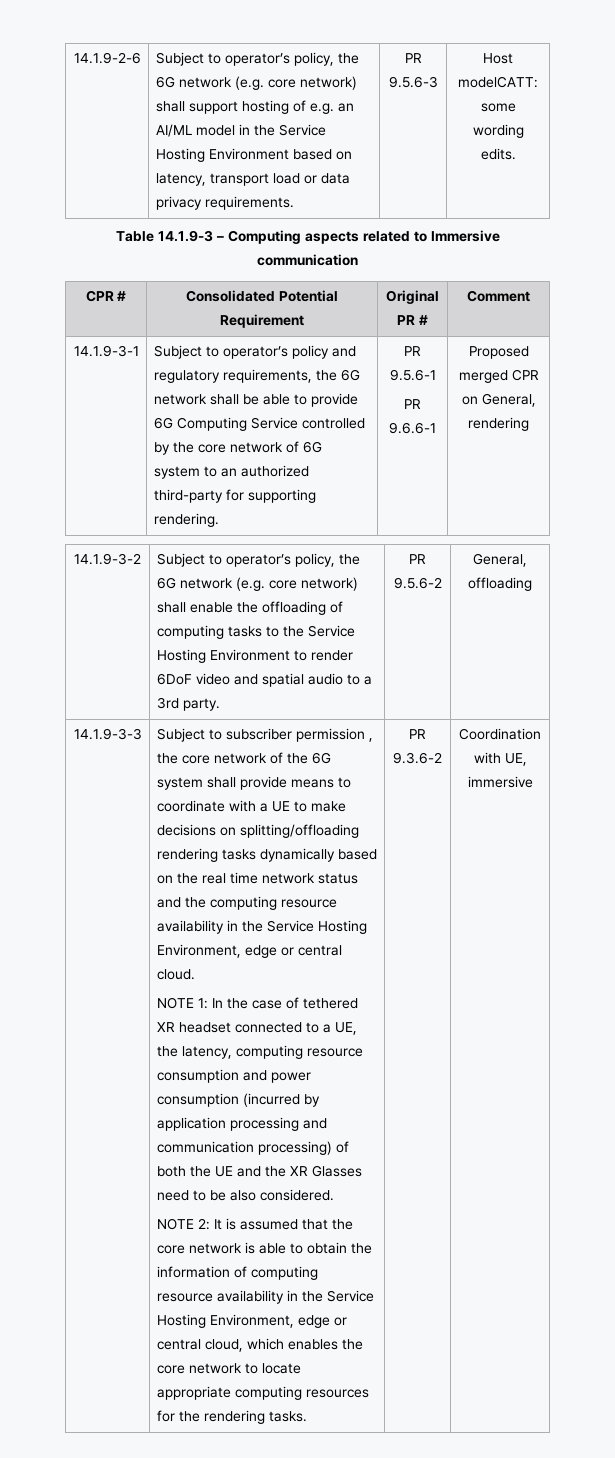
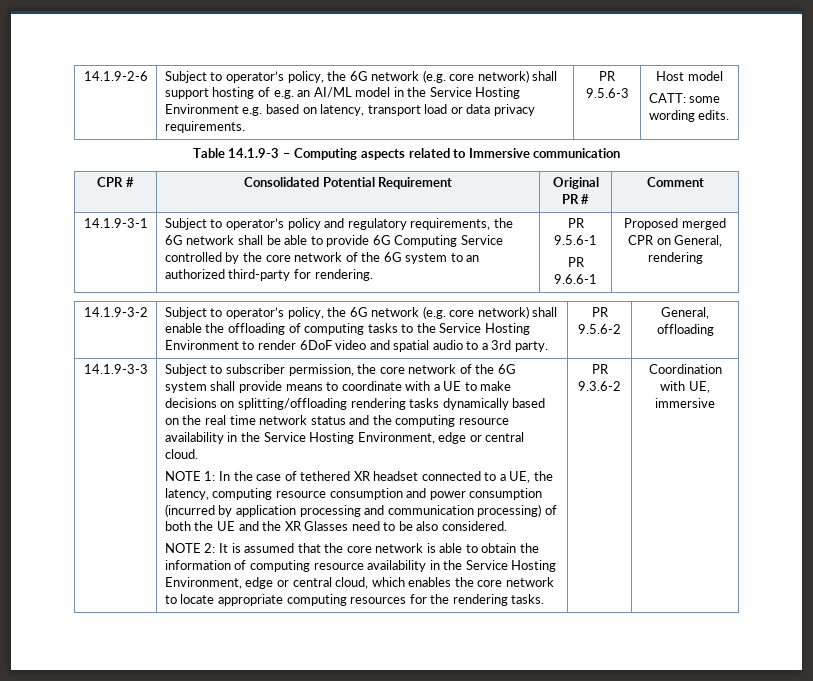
(289, 154) none -> [242,107,263,116] e.g.
[458,76,538,88] modelCATT: -> [687,71,723,81] [648,93,686,103] model // CATT:
(299, 447) none -> [361,252,381,262] the
[247,489,316,503] supporting -> (311, 274) none
[295,728,373,742] permission , -> [288,364,354,376] permission,

